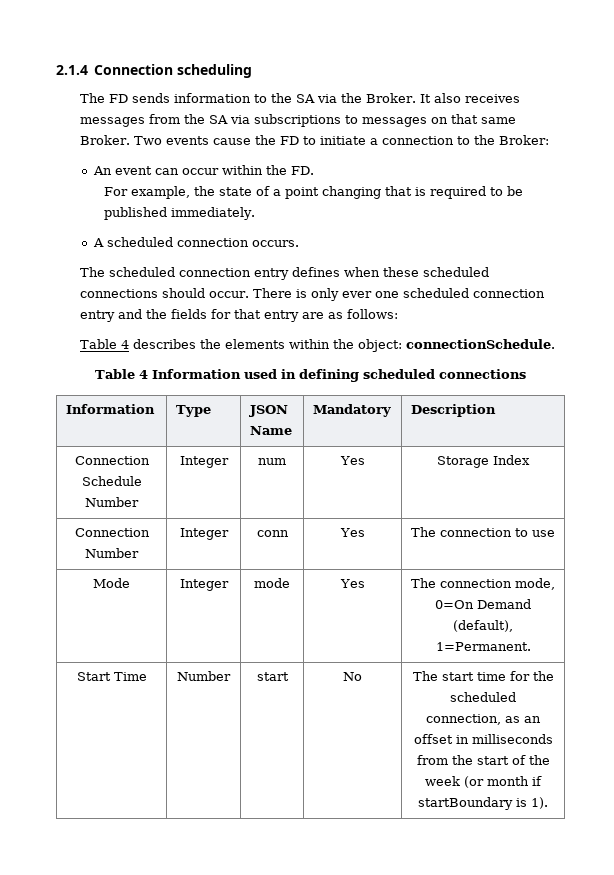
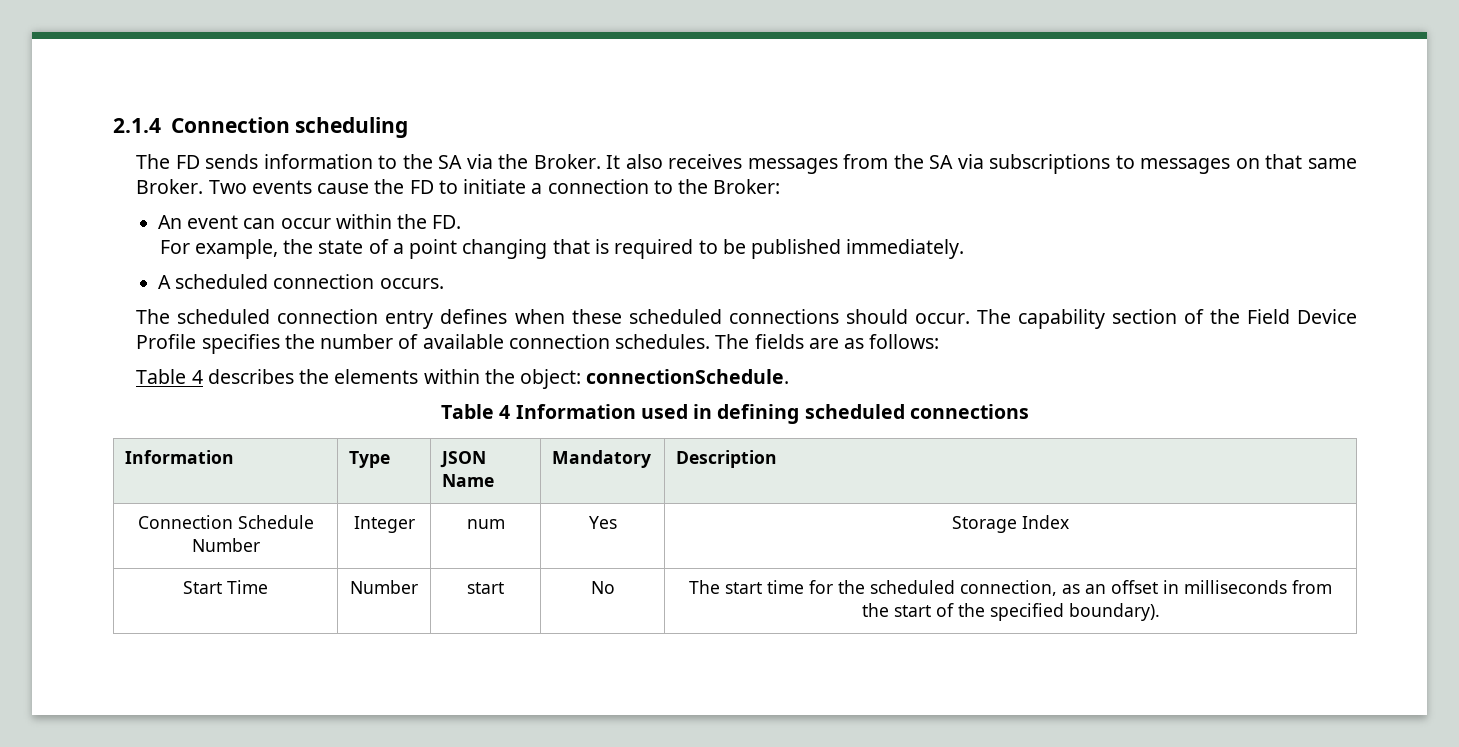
[252,288,545,301] [79,309,299,322] There is only ever one scheduled connection entry and the fields for that entry -> [976,309,1357,329] [136,334,804,354] The capability section of the Field Device Profile specifies the number of available connection schedules. The fields
[74,528,150,537] [85,548,139,558] [179,528,229,540] [256,530,289,537] [339,528,365,537] [411,527,555,537] [93,578,130,588] [179,579,229,591] [254,578,290,588] [339,579,365,588] [411,578,555,590] [435,599,531,609] [453,620,513,632] [435,642,531,651] // Connection Number | Integer | conn | Yes | The connection to use // Mode | Integer | mode | Yes | The connection mode, 0=On Demand (default), 1=Permanent. -> (1069, 522) none
[425,776,542,788] [418,797,548,810] week (or month if startBoundary is 1). -> [989,603,1160,621] specified boundary).

